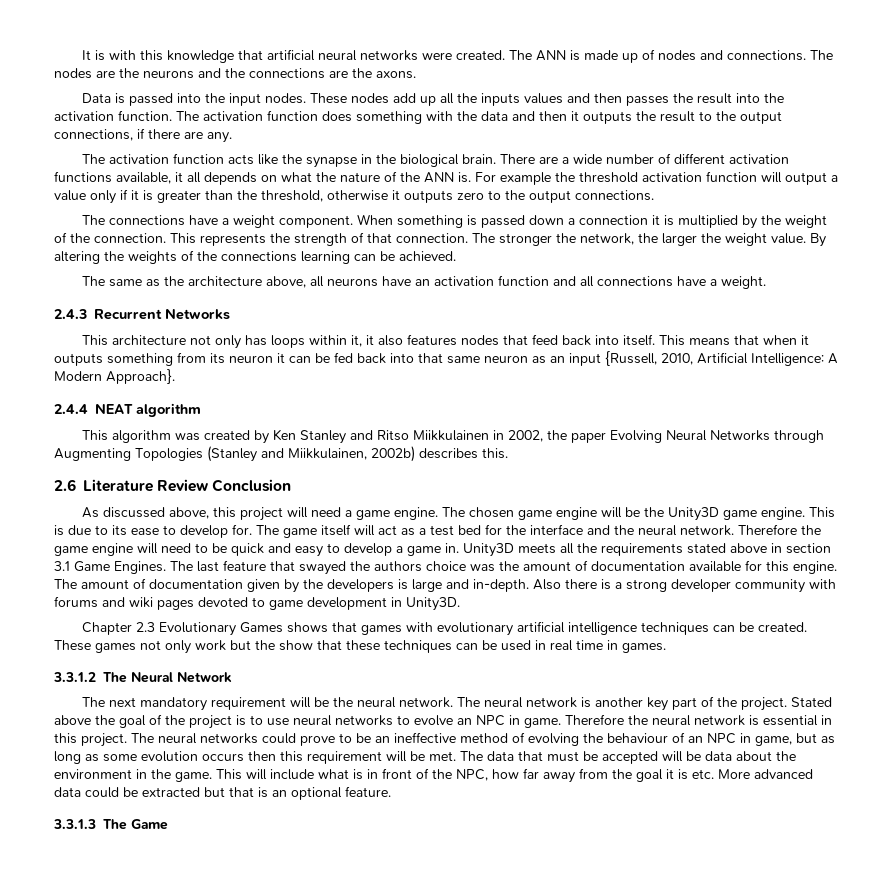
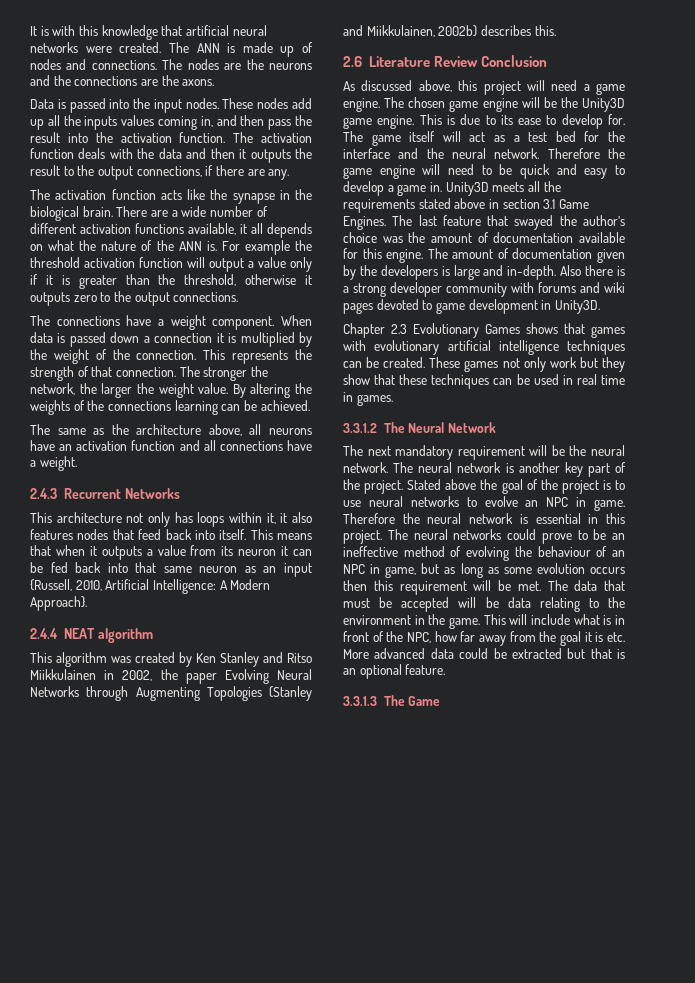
[567,93,670,106] and then passes -> [158,115,292,130] coming in, and then pass
[322,111,422,124] does something -> [78,148,106,159] deals
[397,215,464,228] something -> [30,332,53,343] data
[107,353,173,366] something -> [146,545,186,556] a value
[374,561,422,572] authors -> [583,215,625,226] author’s
[255,640,275,650] the -> [602,357,625,372] they
[736,751,772,761] about -> [539,597,599,612] relating to

